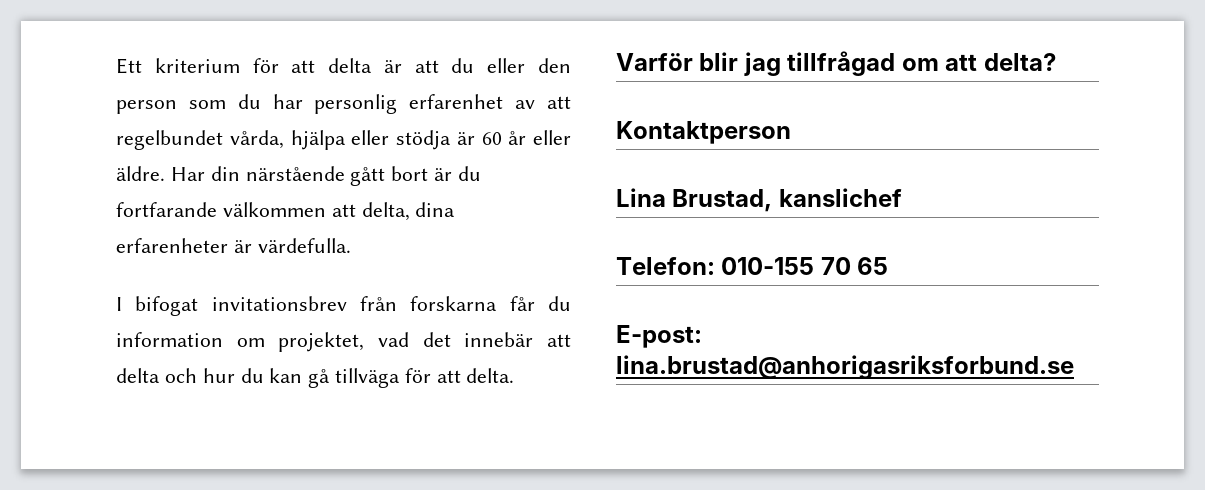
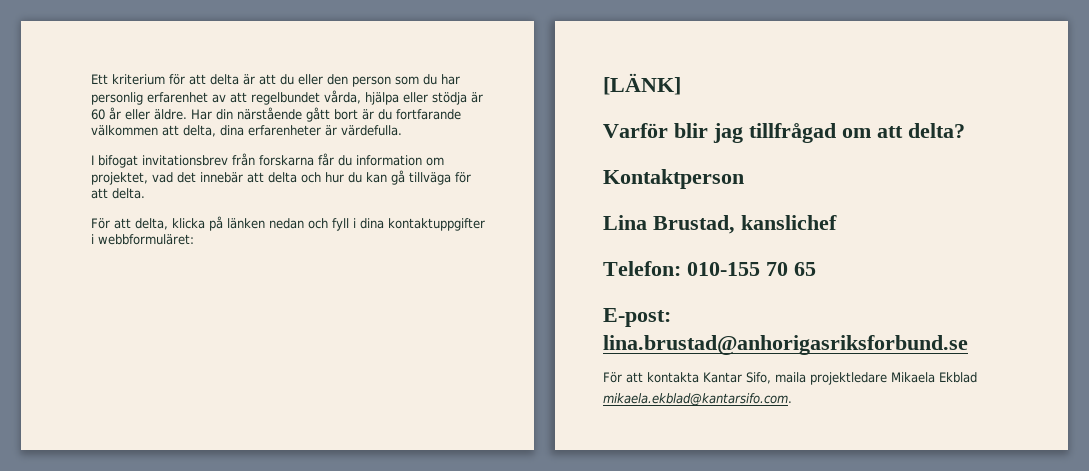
(515, 375) none -> [90,216,485,231] [90,234,194,245] [603,73,681,95] // För att delta, klicka på länken nedan och fyll i dina kontaktuppgifter i webbformuläret: // [LÄNK]
(1074, 367) none -> [603,372,977,385] [603,393,792,406] // För att kontakta Kantar Sifo, maila projektledare Mikaela Ekblad // mikaela.ekblad@kantarsifo.com.

